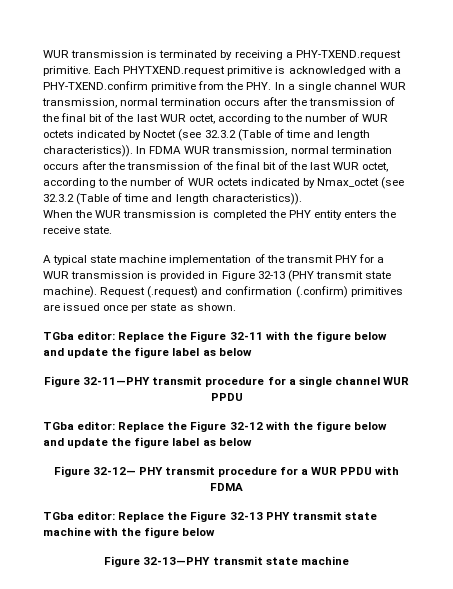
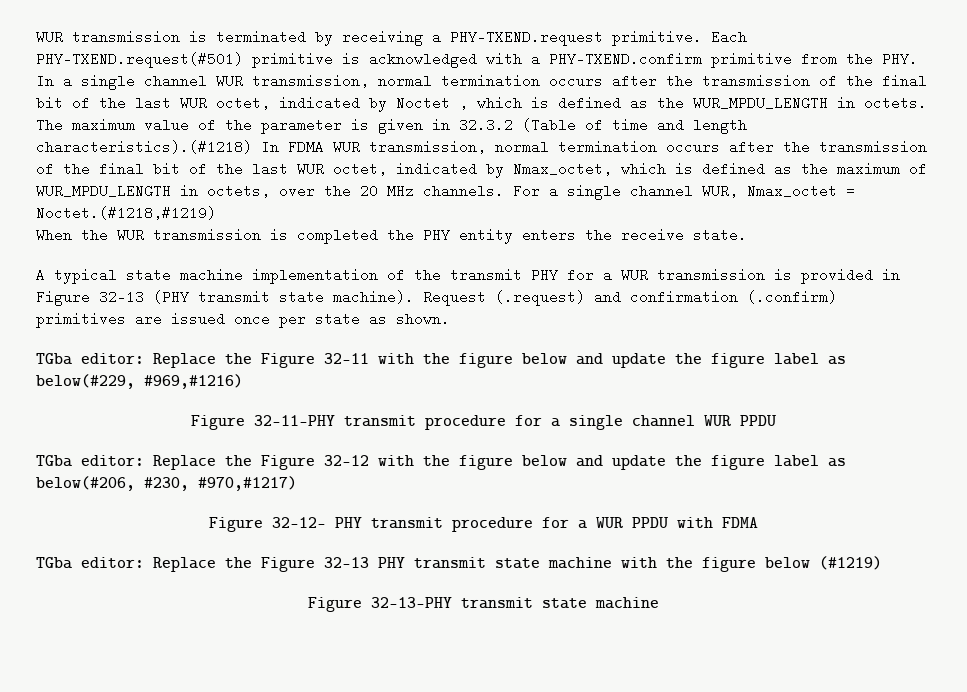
[123,66,226,76] PHYTXEND.request -> [36,52,243,68] PHY-TXEND.request(#501)
[217,113,389,124] [43,129,371,141] [43,145,133,157] according to the number of WUR octets indicated by Noctet (see 32.3.2 (Table of time and length characteristics)). -> [279,96,927,112] [36,118,747,134] [36,140,252,154] indicated by Noctet , which is defined as the WUR_MPDU_LENGTH in octets. The maximum value of the parameter is given in 32.3.2 (Table of time and length characteristics).(#1218)
[43,177,405,189] [43,193,302,205] according to the number of WUR octets indicated by Nmax_octet (see 32.3.2 (Table of time and length characteristics)). -> [396,162,927,178] [36,184,855,200] [36,206,216,220] indicated by Nmax_octet, which is defined as the maximum of WUR_MPDU_LENGTH in octets, over the 20 MHz channels. For a single channel WUR, Nmax_octet = Noctet.(#1218,#1219)
[218,348,252,356] below -> [36,374,243,389] below(#229, #969,#1216)
[218,438,252,446] below -> [36,476,297,491] below(#206, #230, #970,#1217)
(216, 532) none -> [819,556,882,570] (#1219)

